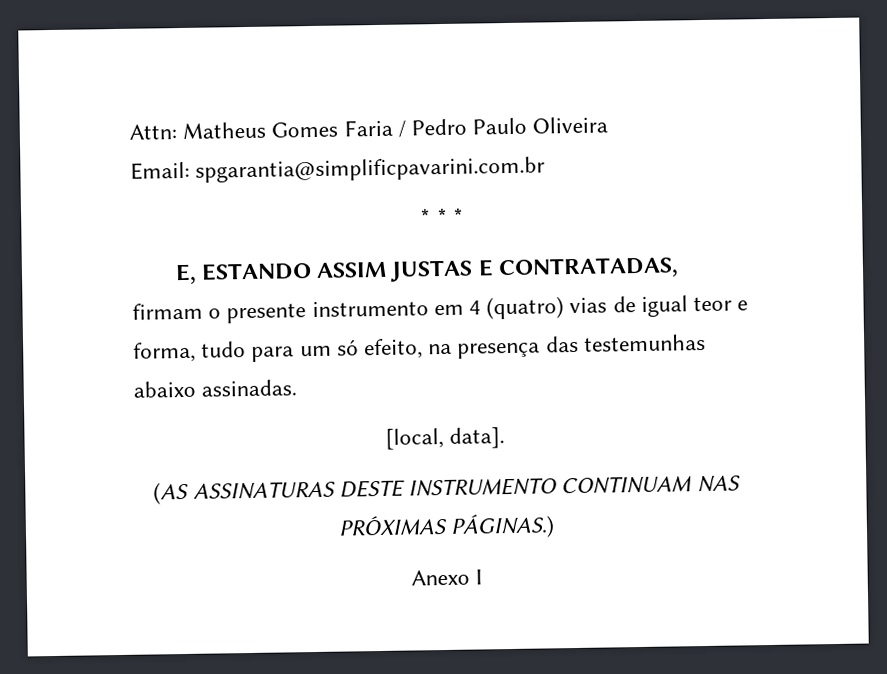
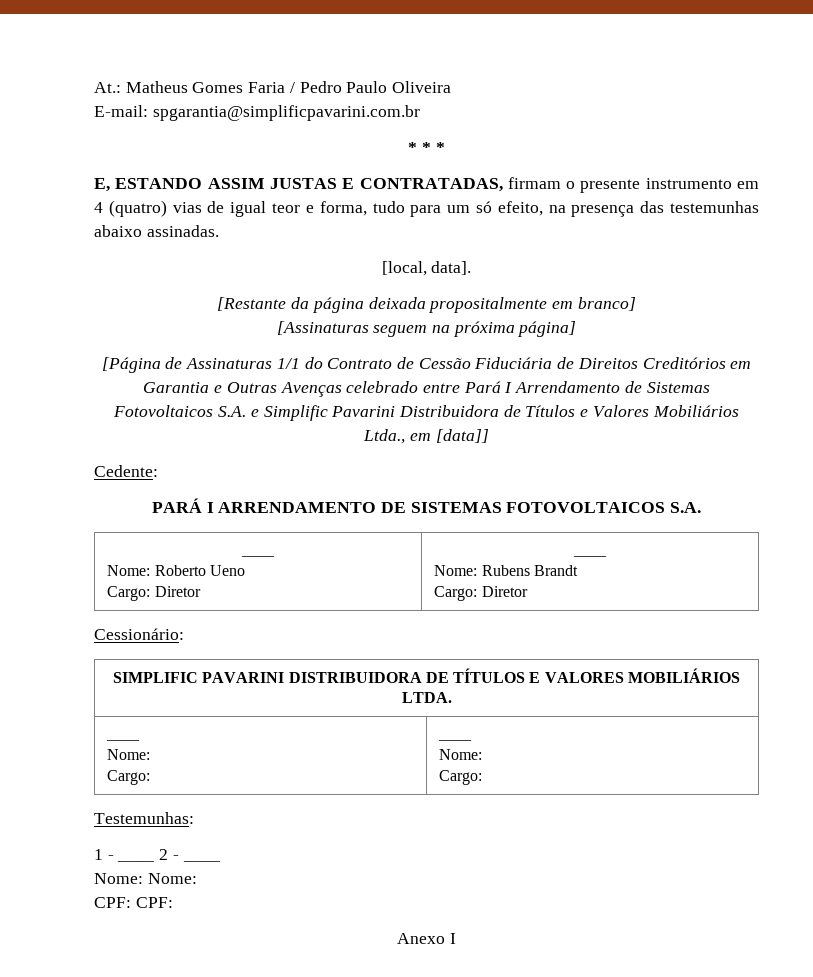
[129,124,177,140] Attn: -> [94,82,121,93] At.:
[130,161,190,180] Email: -> [94,105,148,117] E-mail:
[153,475,741,505] [337,513,556,539] (AS ASSINATURAS DESTE INSTRUMENTO CONTINUAM NAS PRÓXIMAS PÁGINAS.) -> [217,297,636,313] [276,321,577,337] [101,357,752,373] [143,381,710,397] [113,405,739,421] [363,429,489,444] [94,465,158,477] [151,498,702,513] [241,555,275,557] [107,565,245,576] [107,586,201,601] [573,555,607,557] [434,565,578,576] [434,586,528,601] [94,628,184,640] [112,668,741,683] [401,692,452,703] [106,739,141,741] [107,749,151,760] [107,770,151,785] [438,739,473,741] [439,749,483,760] [439,770,483,785] [94,812,194,824] [94,849,114,860] [117,860,155,862] [159,849,179,860] [182,860,220,862] [94,873,197,884] [94,897,173,908] [Restante da página deixada propositalmente em branco] // [Assinaturas seguem na próxima página] // [Página de Assinaturas 1/1 do Contrato de Cessão Fiduciária de Direitos Creditórios em Garantia e Outras Avenças celebrado entre Pará I Arrendamento de Sistemas Fotovoltaicos S.A. e Simplific Pavarini Distribuidora de Títulos e Valores Mobiliários Ltda., em [data]] // Cedente: // PARÁ I ARRENDAMENTO DE SISTEMAS FOTOVOLTAICOS S.A. // ____ // Nome: Roberto Ueno // Cargo: Diretor | ____ // Nome: Rubens Brandt // Cargo: Diretor // Cessionário: // SIMPLIFIC PAVARINI DISTRIBUIDORA DE TÍTULOS E VALORES MOBILIÁRIOS LTDA. // ____ // Nome: // Cargo: | ____ // Nome: // Cargo: // Testemunhas: // 1 - ____ 2 - ____ // Nome: Nome: // CPF: CPF:

